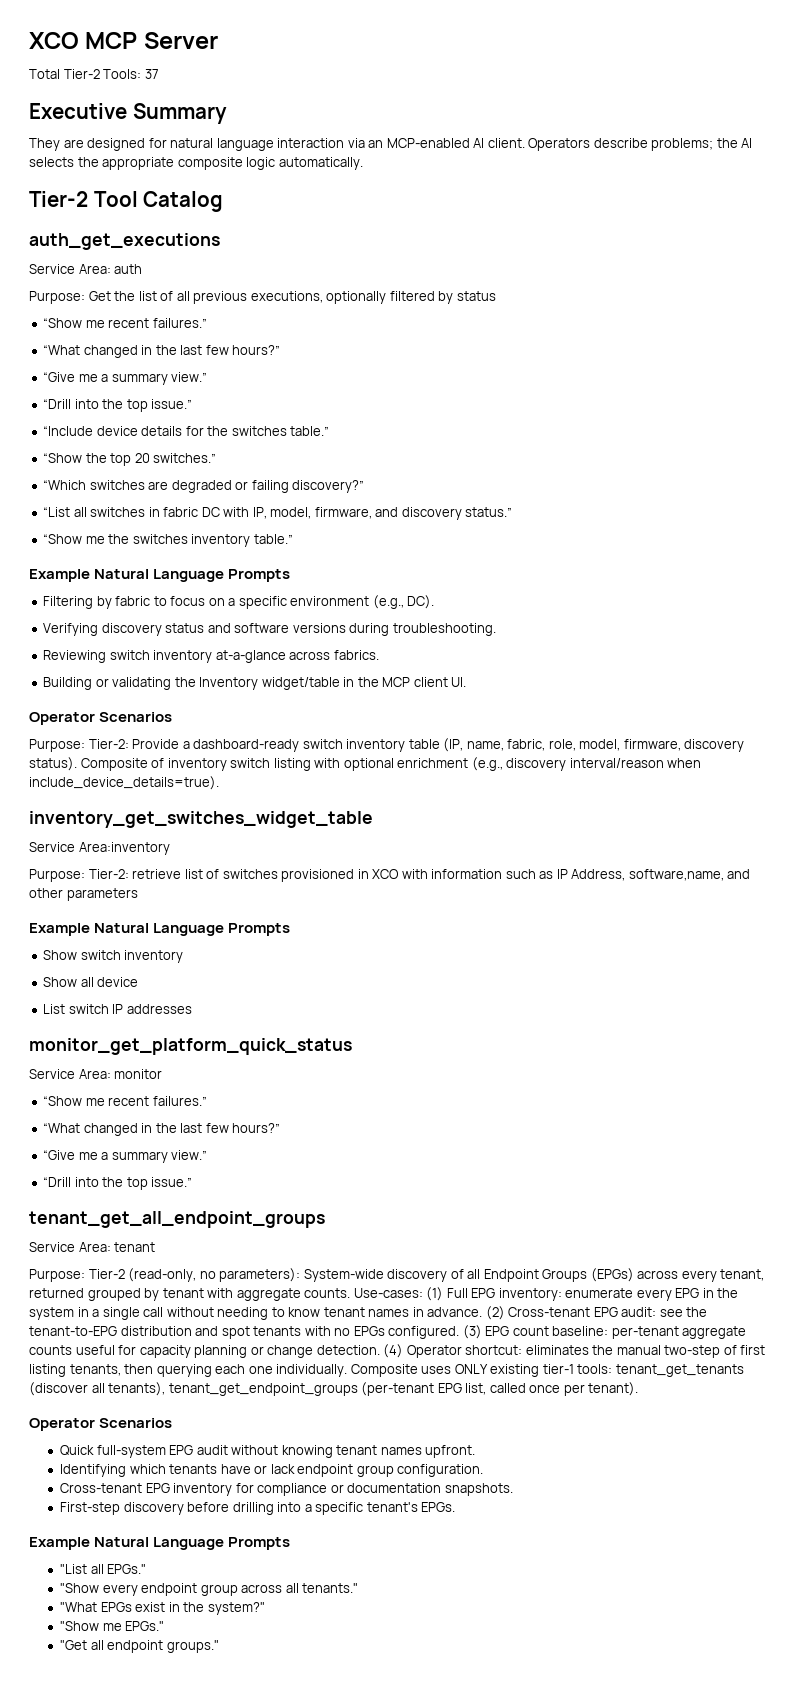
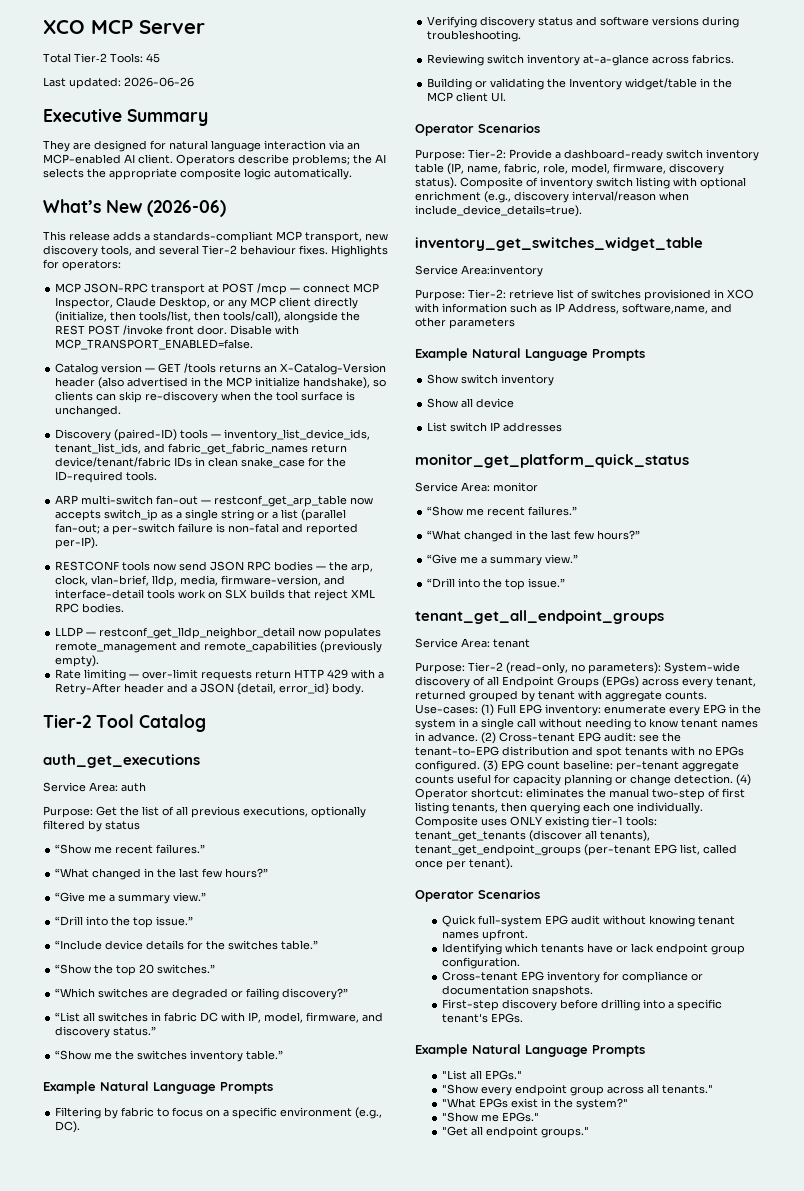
[144,69,159,79] 37 -> [146,53,160,63] [43,77,194,89] 45 // Last updated: 2026-06-26
(363, 163) none -> [43,199,226,217] [43,231,388,243] [43,245,388,257] [43,259,121,271] [55,283,380,295] [55,297,359,309] [55,311,361,323] [55,325,300,335] [55,339,254,350] [55,363,387,375] [55,377,387,389] [55,391,356,403] [55,405,122,417] [55,429,371,441] [55,443,348,455] [55,457,347,468] [55,471,158,483] [55,495,374,507] [55,509,347,521] [55,523,359,535] [55,537,99,549] [55,561,374,573] [55,575,346,587] [55,589,376,601] [55,603,125,613] [55,627,382,639] [55,641,383,653] [55,655,100,667] [55,669,385,681] [55,683,365,695] // What’s New (2026-06) // This release adds a standards-compliant MCP transport, new discovery tools, and several Tier-2 behaviour fixes. Highlights for operators: // MCP JSON-RPC transport at POST /mcp — connect MCP Inspector, Claude Desktop, or any MCP client directly (initialize, then tools/list, then tools/call), alongside the REST POST /invoke front door. Disable with MCP_TRANSPORT_ENABLED=false. // Catalog version — GET /tools returns an X-Catalog-Version header (also advertised in the MCP initialize handshake), so clients can skip re-discovery when the tool surface is unchanged. // Discovery (paired-ID) tools — inventory_list_device_ids, tenant_list_ids, and fabric_get_fabric_names return device/tenant/fabric IDs in clean snake_case for the ID-required tools. // ARP multi-switch fan-out — restconf_get_arp_table now accepts switch_ip as a single string or a list (parallel fan-out; a per-switch failure is non-fatal and reported per-IP). // RESTCONF tools now send JSON RPC bodies — the arp, clock, vlan-brief, lldp, media, firmware-version, and interface-detail tools work on SLX builds that reject XML RPC bodies. // LLDP — restconf_get_lldp_neighbor_detail now populates remote_management and remote_capabilities (previously empty). // Rate limiting — over-limit requests return HTTP 429 with a Retry-After header and a JSON {detail, error_id} body.

